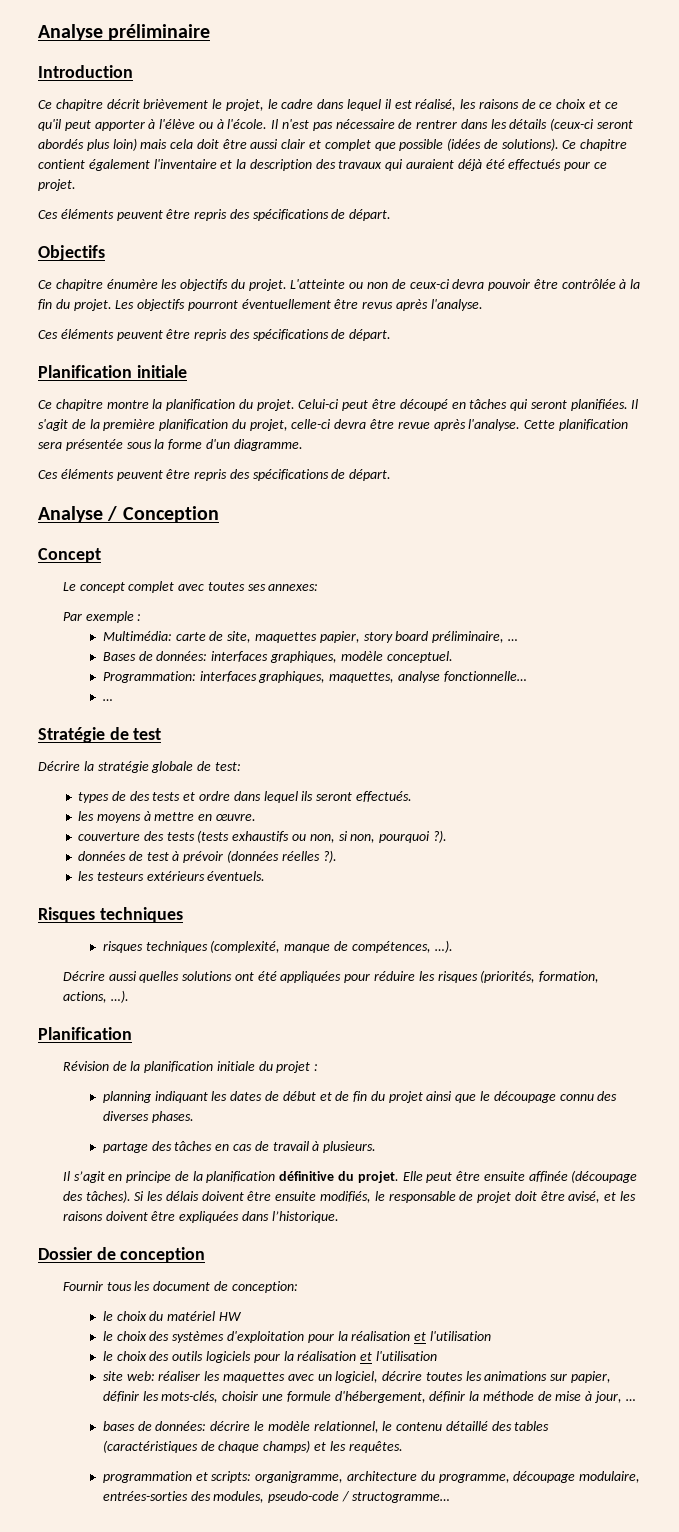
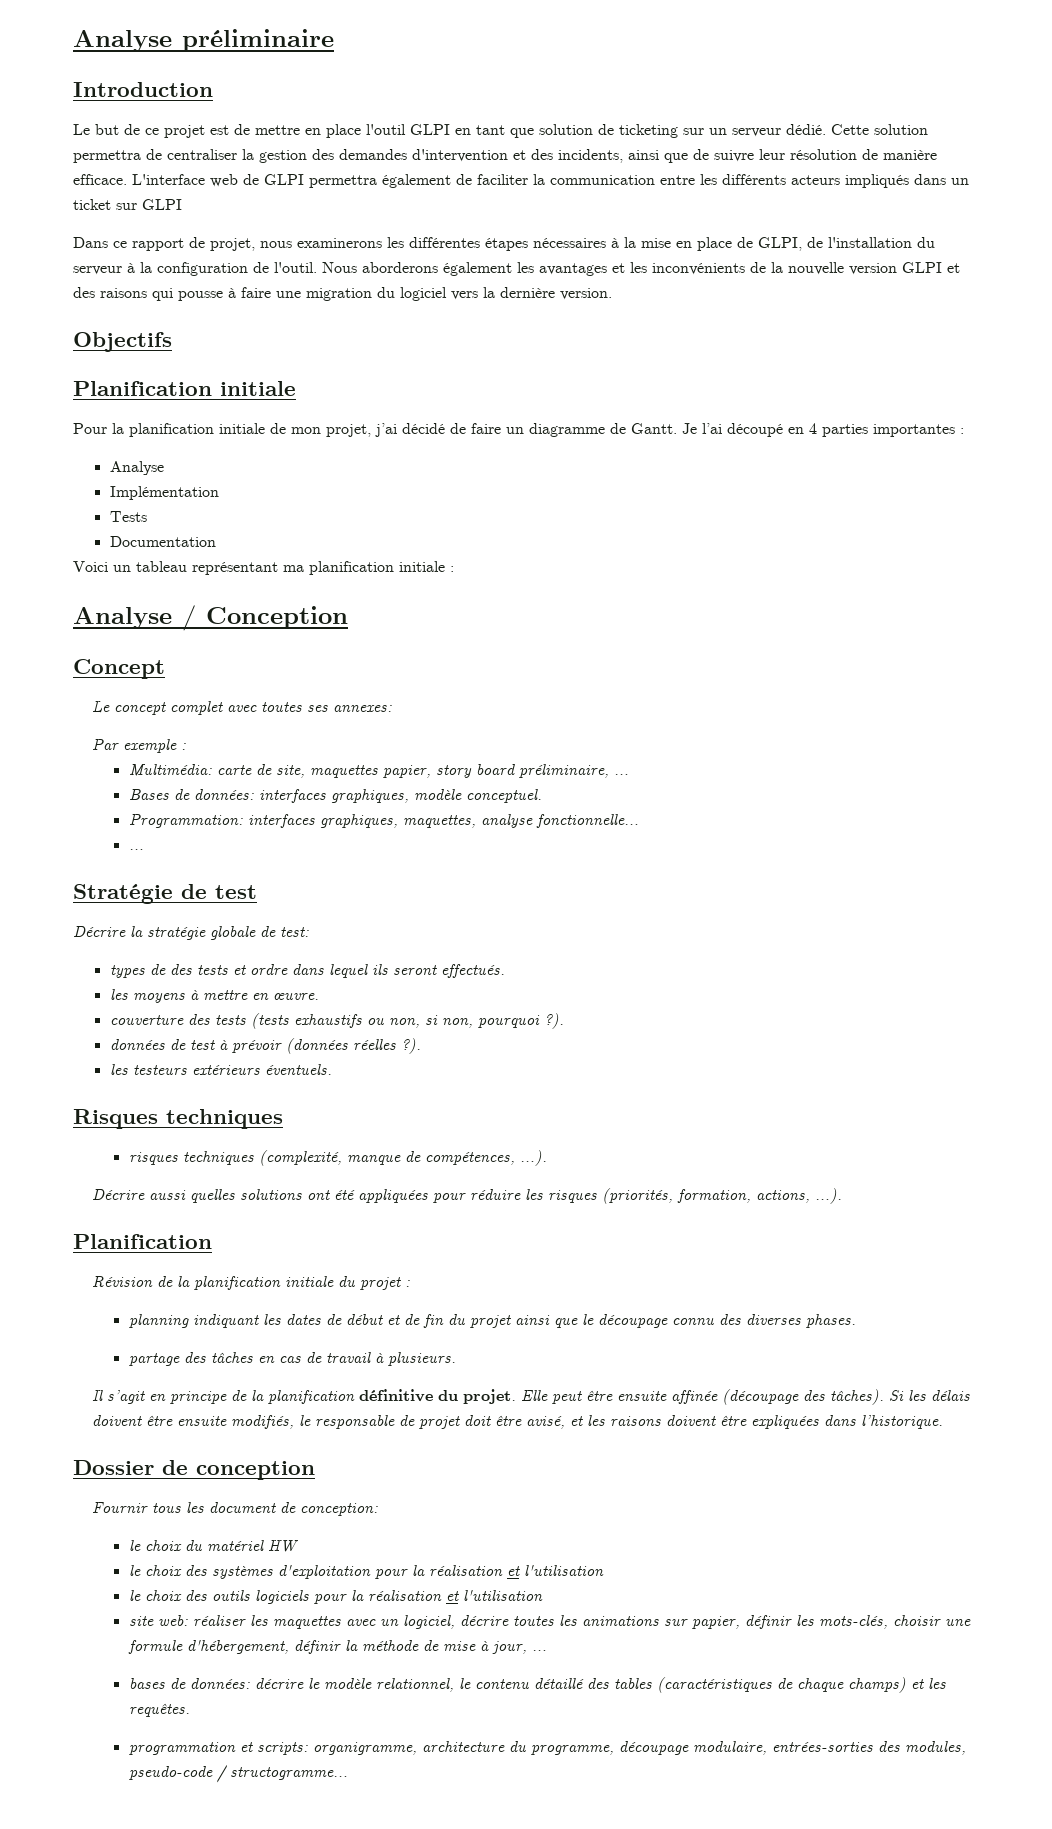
[38,99,618,111] [38,118,634,131] [38,138,628,151] [38,159,607,171] [38,179,76,191] [38,209,392,221] [38,245,105,261] [38,279,641,291] [38,299,483,311] [38,329,392,341] [38,365,187,378] [38,399,639,411] [38,419,628,431] [38,439,303,451] [38,469,392,481] Ce chapitre décrit brièvement le projet, le cadre dans lequel il est réalisé, les raisons de ce choix et ce qu'il peut apporter à l'élève ou à l'école. Il n'est pas nécessaire de rentrer dans les détails (ceux-ci seront abordés plus loin) mais cela doit être aussi clair et complet que possible (idées de solutions). Ce chapitre contient également l'inventaire et la description des travaux qui auraient déjà été effectués pour ce projet. // Ces éléments peuvent être repris des spécifications de départ. // Objectifs // Ce chapitre énumère les objectifs du projet. L'atteinte ou non de ceux-ci devra pouvoir être contrôlée à la fin du projet. Les objectifs pourront éventuellement être revus après l'analyse. // Ces éléments peuvent être repris des spécifications de départ. // Planification initiale // Ce chapitre montre la planification du projet. Celui-ci peut être découpé en tâches qui seront planifiées. Il s'agit de la première planification du projet, celle-ci devra être revue après l'analyse. Cette planification sera présentée sous la forme d'un diagramme. // Ces éléments peuvent être repris des spécifications de départ. -> [73,124,928,138] [73,149,937,163] [73,174,969,188] [73,199,182,210] [73,237,935,251] [73,262,960,276] [73,287,612,301] [73,332,172,352] [73,381,296,396] [73,423,964,437] [109,461,164,475] [109,486,219,500] [109,511,147,522] [109,536,216,547] [73,561,454,575] Le but de ce projet est de mettre en place l'outil GLPI en tant que solution de ticketing sur un serveur dédié. Cette solution permettra de centraliser la gestion des demandes d'intervention et des incidents, ainsi que de suivre leur résolution de manière efficace. L'interface web de GLPI permettra également de faciliter la communication entre les différents acteurs impliqués dans un ticket sur GLPI // Dans ce rapport de projet, nous examinerons les différentes étapes nécessaires à la mise en place de GLPI, de l'installation du serveur à la configuration de l'outil. Nous aborderons également les avantages et les inconvénients de la nouvelle version GLPI et des raisons qui pousse à faire une migration du logiciel vers la dernière version. // Objectifs // Planification initiale // Pour la planification initiale de mon projet, j’ai décidé de faire un diagramme de Gantt. Je l’ai découpé en 4 parties importantes : // Analyse // Implémentation // Tests // Documentation // Voici un tableau représentant ma planification initiale :

